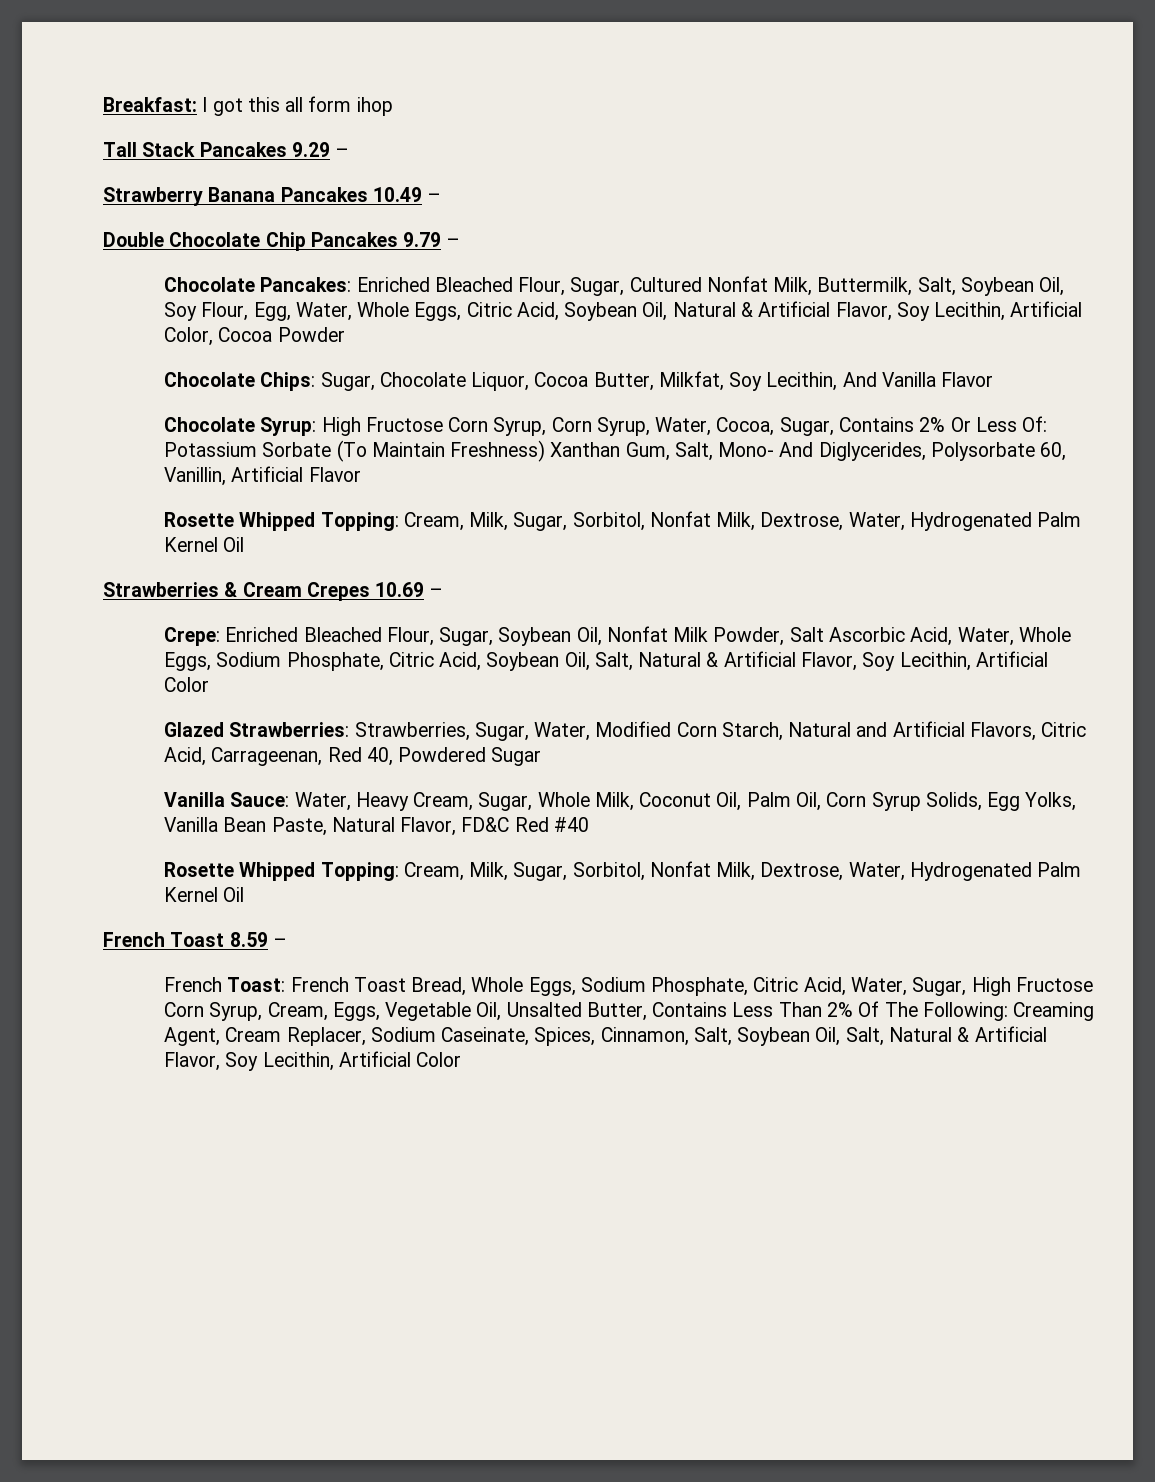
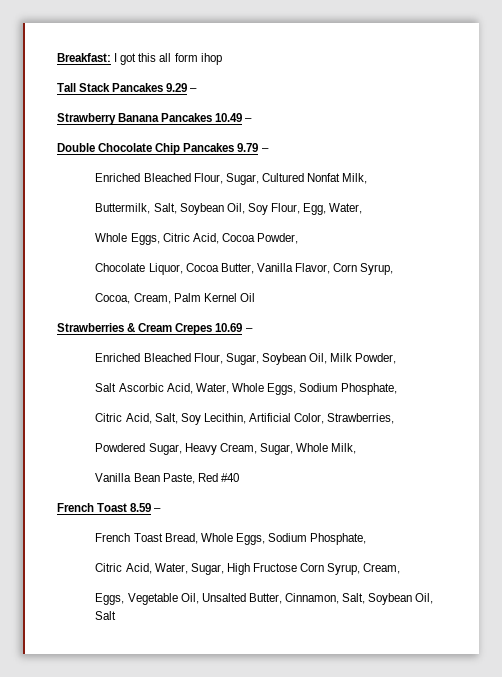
[164,277,352,292] Chocolate Pancakes: -> (269, 150) none
(813, 286) none -> (368, 178) //
(352, 311) none -> (363, 208) //
[564,301,1083,321] [164,327,345,346] [164,371,994,391] [164,416,1048,436] [164,440,1067,462] [164,466,361,486] [164,511,1033,531] Soybean Oil, Natural & Artificial Flavor, Soy Lecithin, Artificial Color, Cocoa Powder // Chocolate Chips: Sugar, Chocolate Liquor, Cocoa Butter, Milkfat, Soy Lecithin, And Vanilla Flavor // Chocolate Syrup: High Fructose Corn Syrup, Corn Syrup, Water, Cocoa, Sugar, Contains 2% Or Less Of: Potassium Sorbate (To Maintain Freshness) Xanthan Gum, Salt, Mono- And Diglycerides, Polysorbate 60, Vanillin, Artificial Flavor // Rosette Whipped Topping: Cream, Milk, Sugar, Sorbitol, Nonfat Milk, Dextrose, Water, Hydrogenated -> [221,233,299,244] [95,263,394,275] [95,293,171,304] Cocoa Powder, // Chocolate Liquor, Cocoa Butter, Vanilla Flavor, Corn Syrup, // Cocoa, Cream,
[164,627,221,646] Crepe: -> (253, 330) none
[606,626,668,642] Nonfat -> (328, 358) none
(785, 636) none -> (397, 358) //
[388,651,1048,671] [164,677,210,692] [164,721,1087,741] [164,747,542,766] [164,792,351,811] Citric Acid, Soybean Oil, Salt, Natural & Artificial Flavor, Soy Lecithin, Artificial Color // Glazed Strawberries: Strawberries, Sugar, Water, Modified Corn Starch, Natural and Artificial Flavors, Citric Acid, Carrageenan, Red 40, Powdered Sugar // Vanilla Sauce: Water, -> [95,413,395,425] [95,443,182,455] // Citric Acid, Salt, Soy Lecithin, Artificial Color, Strawberries, // Powdered Sugar,
[639,792,1077,811] [164,817,589,836] [164,861,1082,881] [164,887,245,902] Coconut Oil, Palm Oil, Corn Syrup Solids, Egg Yolks, Vanilla Bean Paste, Natural Flavor, FD&C Red #40 // Rosette Whipped Topping: Cream, Milk, Sugar, Sorbitol, Nonfat Milk, Dextrose, Water, Hydrogenated Palm Kernel Oil -> [95,473,239,484] // Vanilla Bean Paste, Red #40
[227,977,349,992] Toast: French -> (131, 537) none
(749, 986) none -> (367, 539) //
(328, 1011) none -> (401, 568) //
[652,1001,1095,1021] [164,1026,1047,1046] [164,1051,462,1071] Contains Less Than 2% Of The Following: Creaming Agent, Cream Replacer, Sodium Caseinate, Spices, Cinnamon, Salt, Soybean Oil, Salt, Natural & Artificial Flavor, Soy Lecithin, Artificial Color -> [285,593,434,605] [95,611,117,620] Cinnamon, Salt, Soybean Oil, Salt

